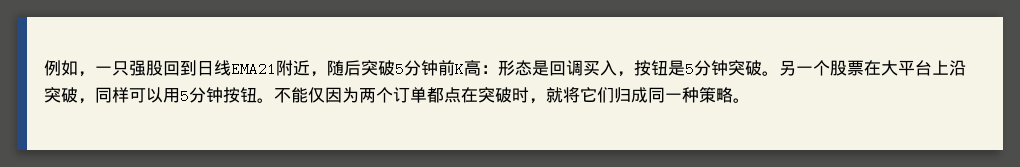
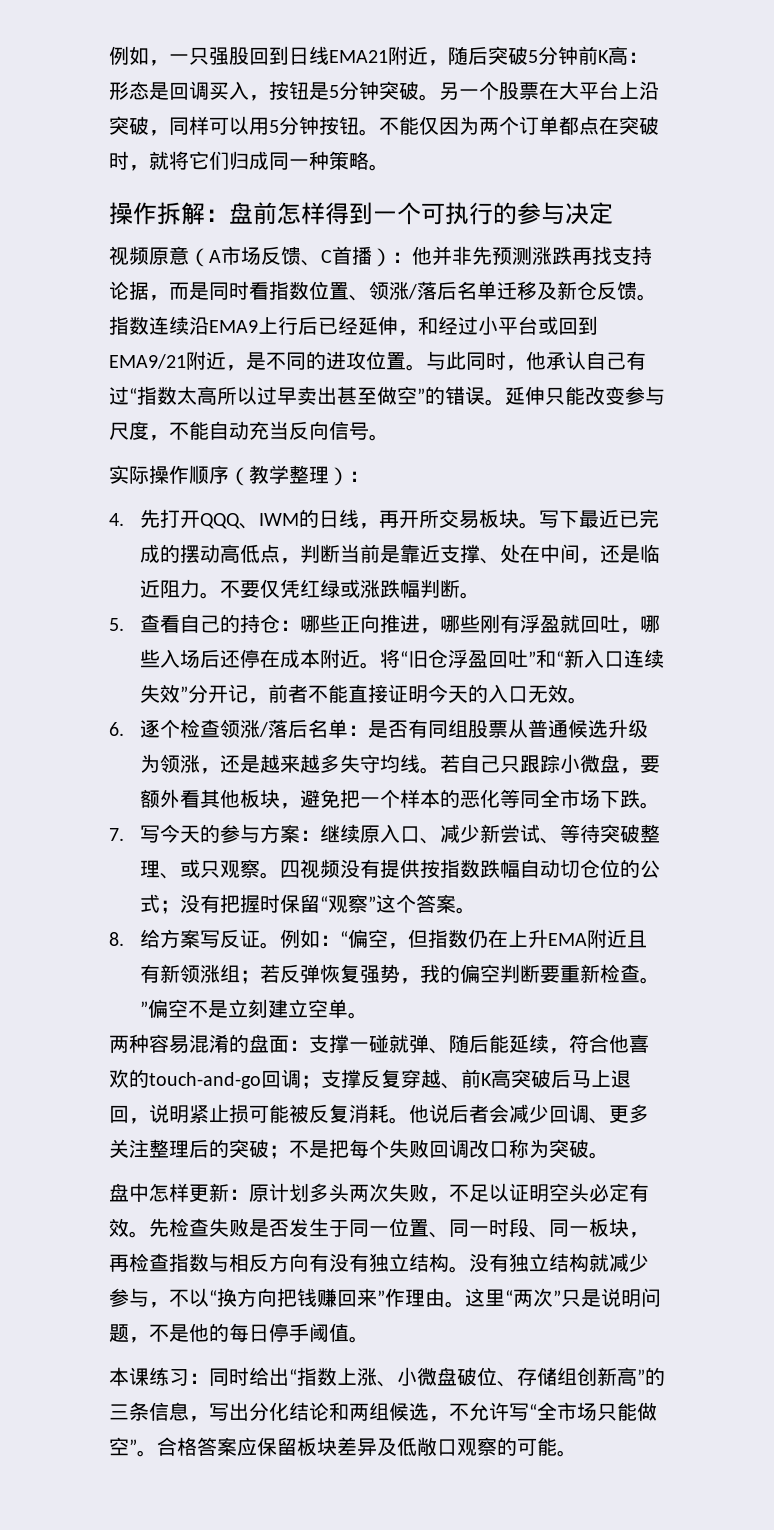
(750, 100) none -> [109,202,613,225] [109,246,652,267] [109,281,657,301] [109,316,598,336] [109,351,646,371] [109,386,665,406] [109,421,389,441] [109,465,369,486] [109,509,660,529] [140,544,661,564] [140,579,481,599] [109,614,661,634] [140,649,665,669] [140,684,589,704] [109,719,649,738] [140,754,661,774] [140,789,661,809] [109,824,661,844] [140,859,661,879] [140,894,477,914] [109,929,648,949] [140,964,661,984] [140,999,369,1019] [109,1034,649,1054] [109,1069,631,1089] [109,1104,649,1124] [109,1139,609,1159] [109,1183,649,1203] [109,1218,649,1238] [109,1253,649,1273] [109,1288,661,1308] [109,1323,369,1343] [109,1367,665,1387] [109,1402,657,1422] [109,1437,577,1457] // 操作拆解：盘前怎样得到一个可执行的参与决定 // 视频原意（A市场反馈、C首播）：他并非先预测涨跌再找支持论据，而是同时看指数位置、领涨/落后名单迁移及新仓反馈。指数连续沿EMA9上行后已经延伸，和经过小平台或回到EMA9/21附近，是不同的进攻位置。与此同时，他承认自己有过“指数太高所以过早卖出甚至做空”的错误。延伸只能改变参与尺度，不能自动充当反向信号。 // 实际操作顺序（教学整理）： // 4.先打开QQQ、IWM的日线，再开所交易板块。写下最近已完成的摆动高低点，判断当前是靠近支撑、处在中间，还是临近阻力。不要仅凭红绿或涨跌幅判断。 // 5.查看自己的持仓：哪些正向推进，哪些刚有浮盈就回吐，哪些入场后还停在成本附近。将“旧仓浮盈回吐”和“新入口连续失效”分开记，前者不能直接证明今天的入口无效。 // 6.逐个检查领涨/落后名单：是否有同组股票从普通候选升级为领涨，还是越来越多失守均线。若自己只跟踪小微盘，要额外看其他板块，避免把一个样本的恶化等同全市场下跌。 // 7.写今天的参与方案：继续原入口、减少新尝试、等待突破整理、或只观察。四视频没有提供按指数跌幅自动切仓位的公式；没有把握时保留“观察”这个答案。 // 8.给方案写反证。例如：“偏空，但指数仍在上升EMA附近且有新领涨组；若反弹恢复强势，我的偏空判断要重新检查。”偏空不是立刻建立空单。 // 两种容易混淆的盘面：支撑一碰就弹、随后能延续，符合他喜欢的touch-and-go回调；支撑反复穿越、前K高突破后马上退回，说明紧止损可能被反复消耗。他说后者会减少回调、更多关注整理后的突破；不是把每个失败回调改口称为突破。 // 盘中怎样更新：原计划多头两次失败，不足以证明空头必定有效。先检查失败是否发生于同一位置、同一时段、同一板块，再检查指数与相反方向有没有独立结构。没有独立结构就减少参与，不以“换方向把钱赚回来”作理由。这里“两次”只是说明问题，不是他的每日停手阈值。 // 本课练习：同时给出“指数上涨、小微盘破位、存储组创新高”的三条信息，写出分化结论和两组候选，不允许写“全市场只能做空”。合格答案应保留板块差异及低敞口观察的可能。

